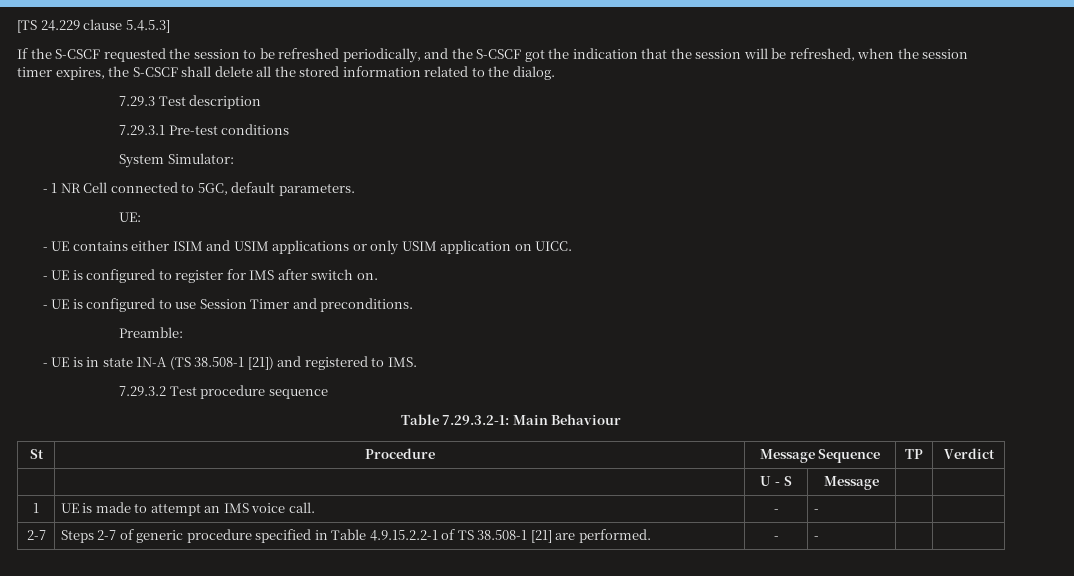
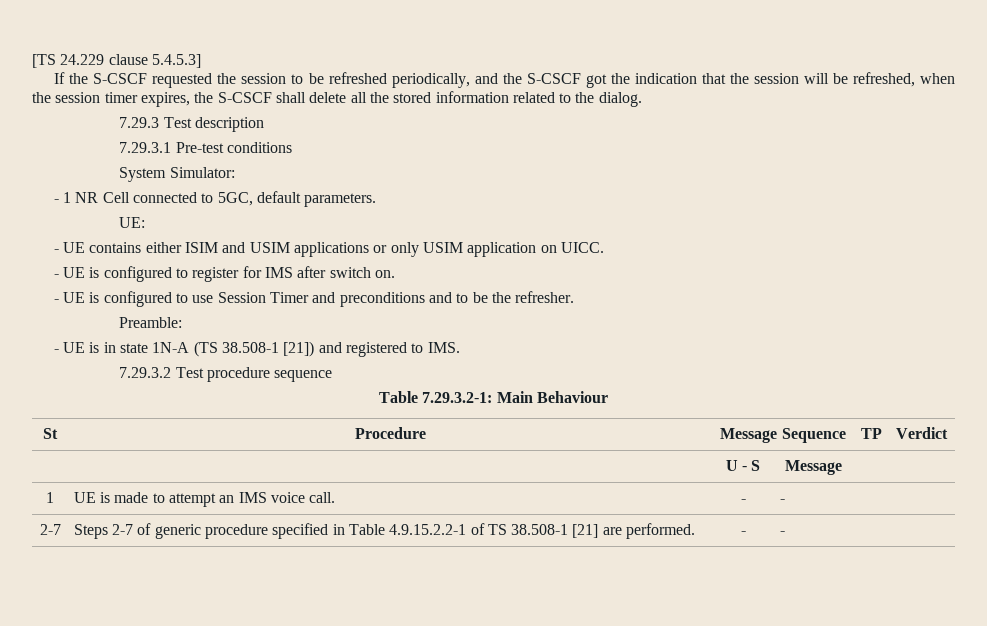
[320,298,414,312] preconditions. -> [339,291,575,307] preconditions and to be the refresher.

